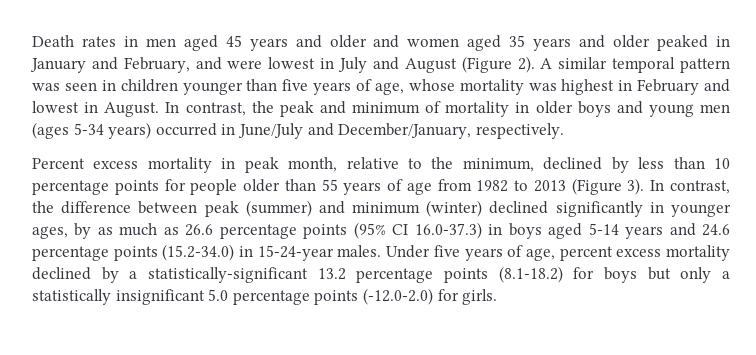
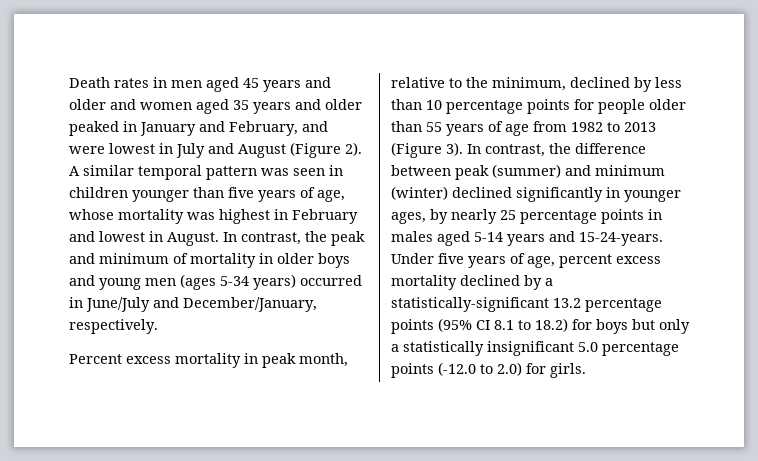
[97,222,730,239] [32,244,382,261] as much as 26.6 percentage points (95% CI 16.0-37.3) in boys aged 5-14 years and 24.6 percentage points (15.2-34.0) in 15-24-year males. -> [451,209,662,224] [391,231,663,246] nearly 25 percentage points in males aged 5-14 years and 15-24-years.
[498,266,563,283] (8.1-18.2) -> [438,318,568,332] (95% CI 8.1 to 18.2)
[362,288,433,305] (-12.0-2.0) -> [438,362,522,376] (-12.0 to 2.0)

